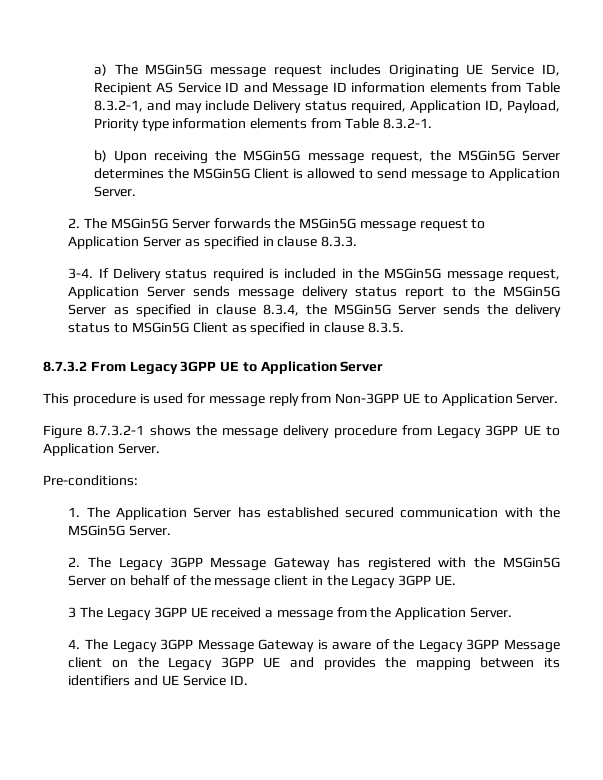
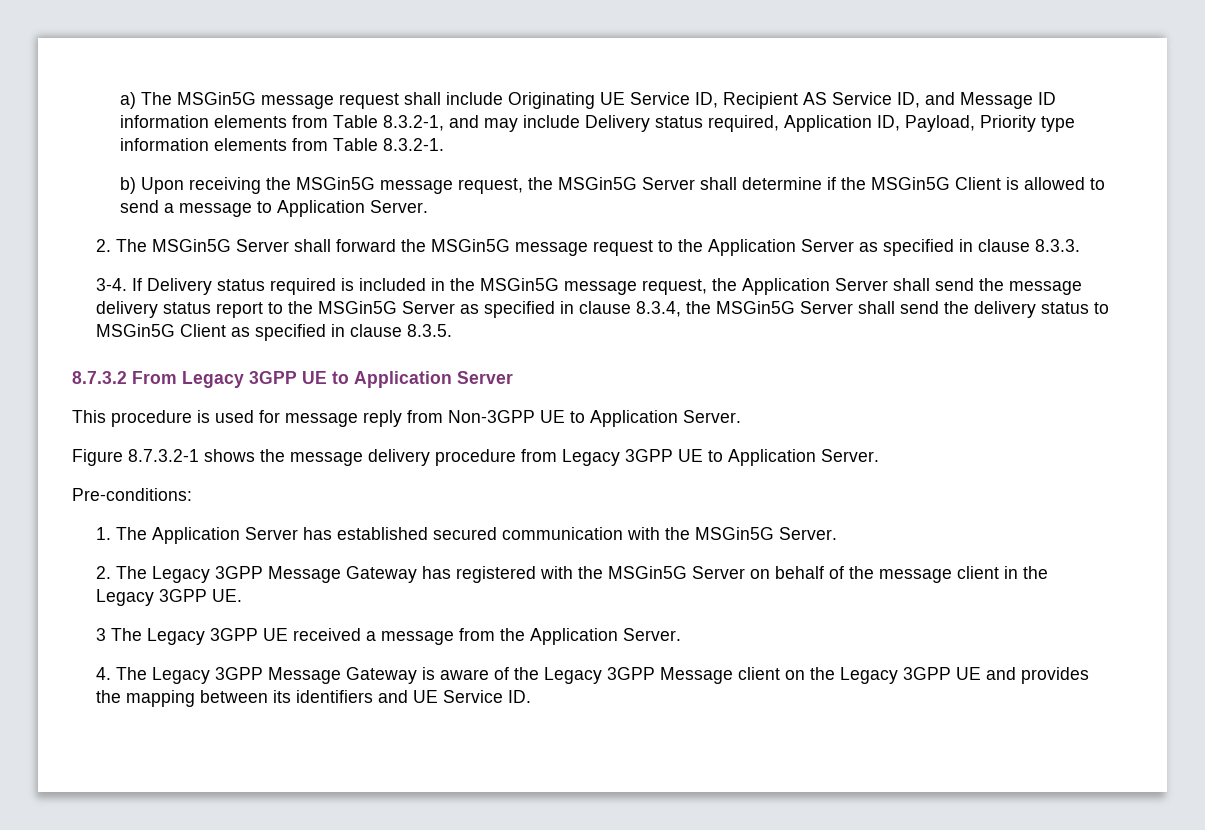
[329,64,381,75] includes -> [403,92,503,105] shall include
[225,82,240,92] ID -> [896,92,920,108] ID,
[93,168,164,179] determines -> [699,177,836,190] shall determine if
(407, 173) none -> [163,203,174,213] a
[213,218,271,229] forwards -> [293,239,396,252] shall forward
(486, 224) none -> [677,239,703,252] the
[68,286,231,299] Application Server sends -> [711,278,1004,295] the Application Server shall send the
[442,304,480,315] sends -> [857,301,939,314] shall send

